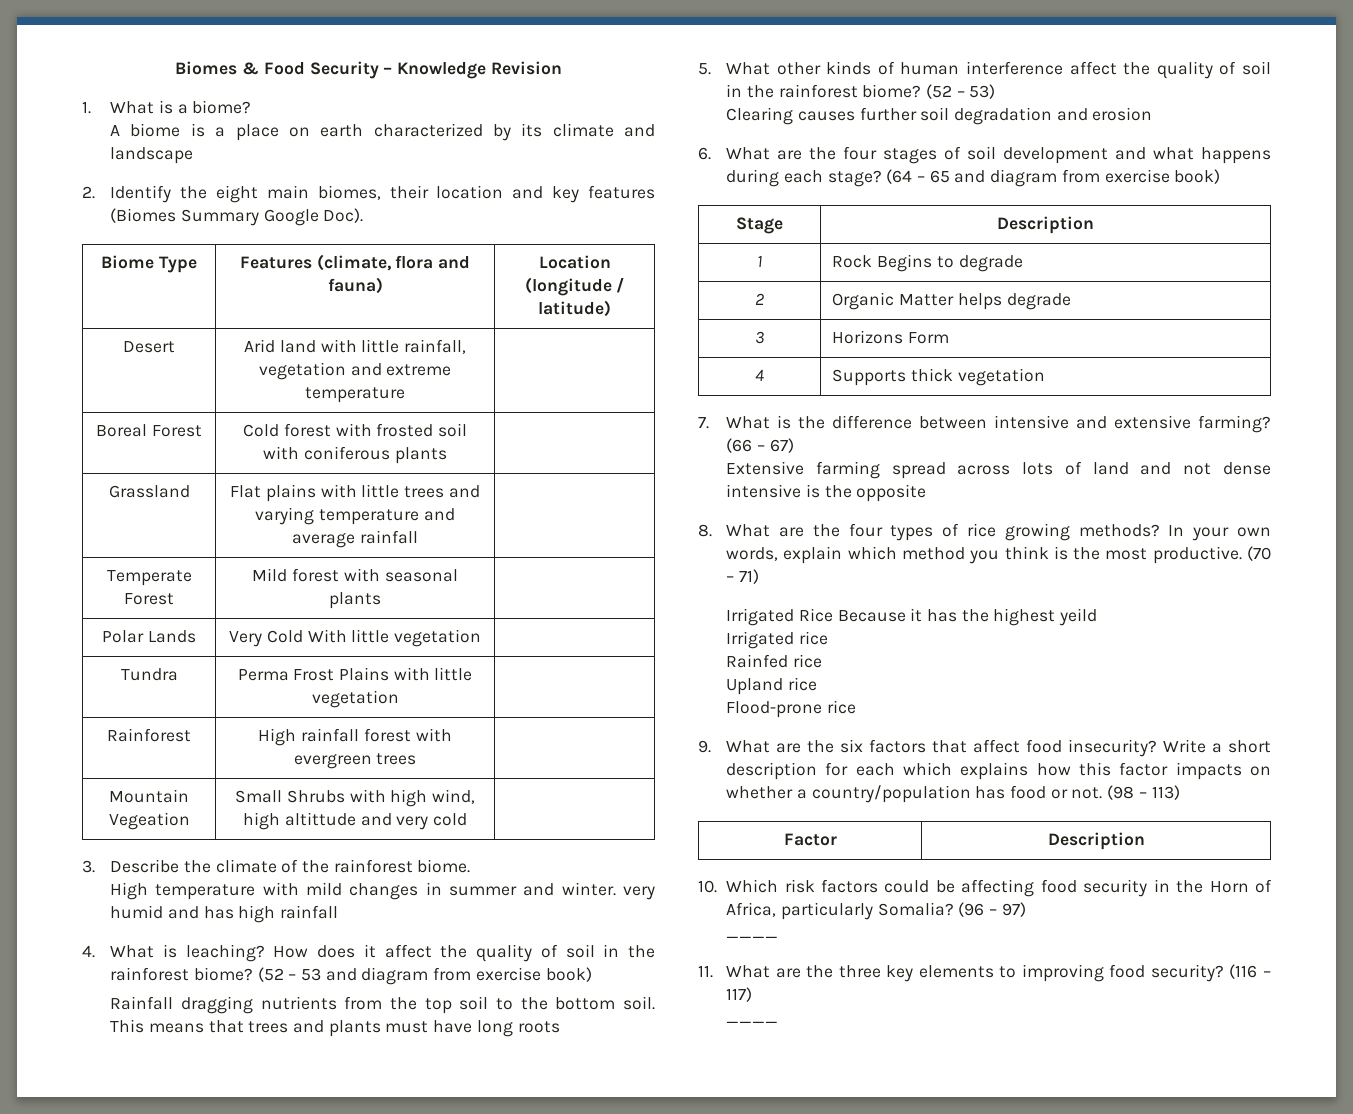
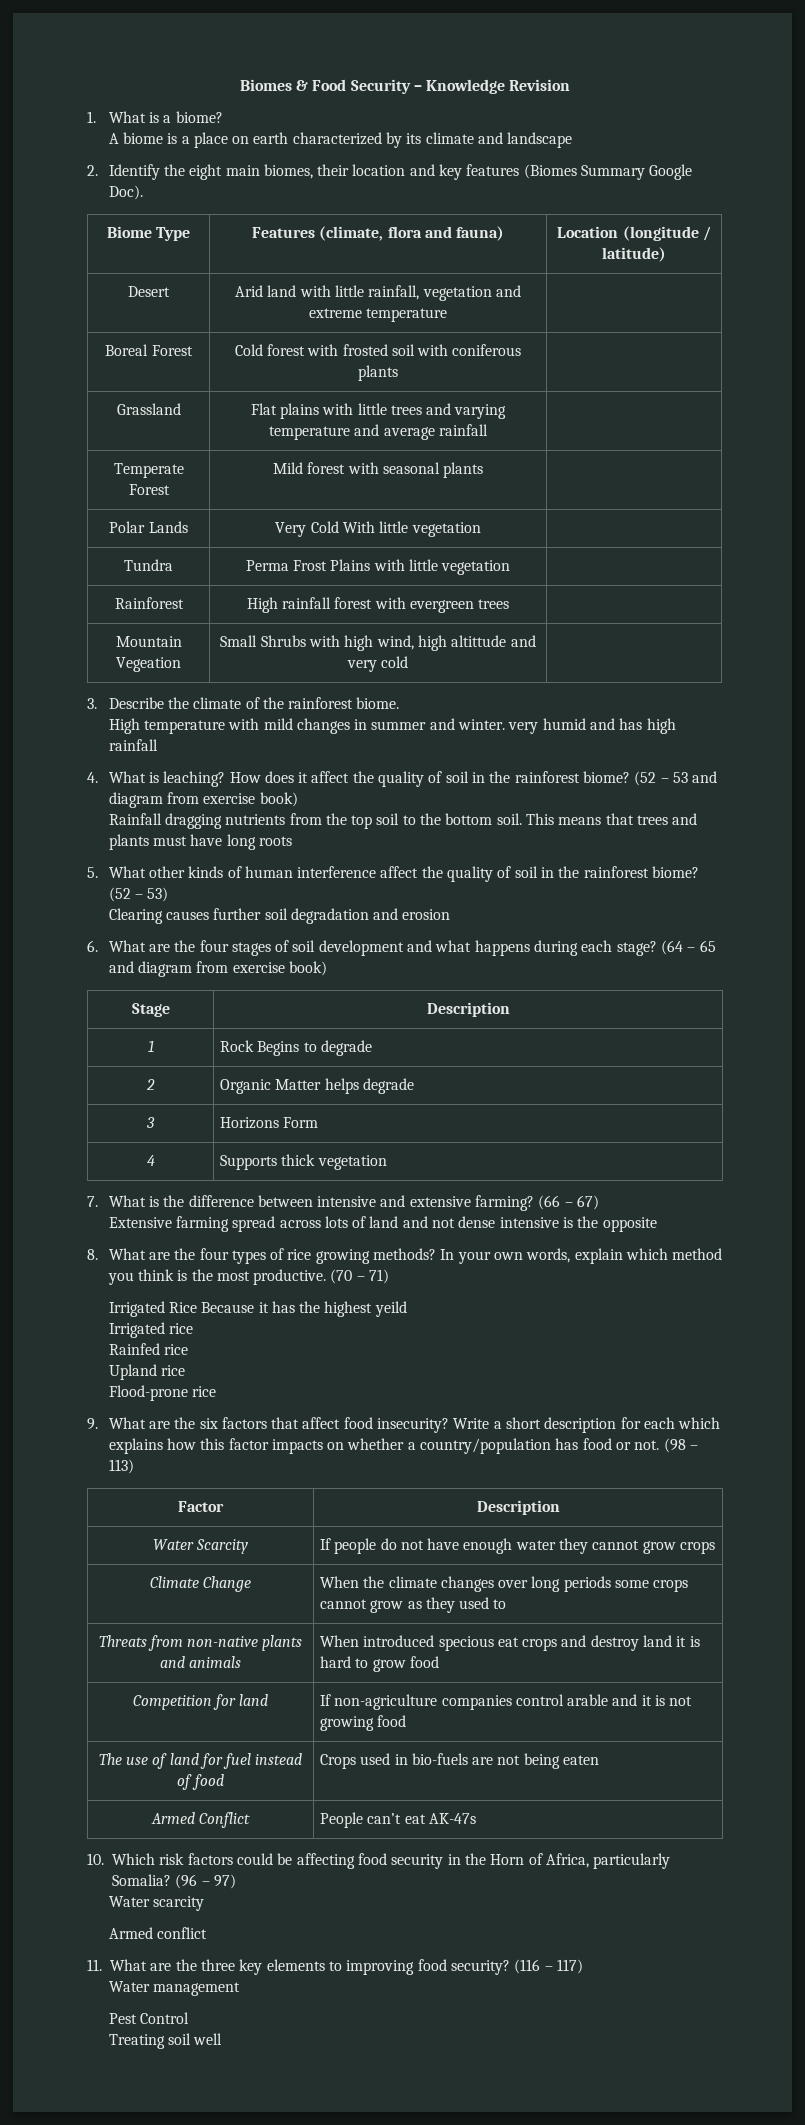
(1145, 841) none -> [152,1539,249,1554] [319,1538,716,1554] [149,1576,252,1592] [319,1576,689,1592] [319,1597,507,1613] [98,1635,303,1651] [159,1656,242,1668] [319,1635,700,1651] [319,1656,439,1672] [132,1694,269,1710] [319,1694,693,1710] [319,1715,407,1731] [98,1753,303,1769] [177,1774,224,1790] [319,1753,600,1769] [150,1812,251,1828] [319,1812,476,1828] // Water Scarcity | If people do not have enough water they cannot grow crops // Climate Change | When the climate changes over long periods some crops cannot grow as they used to // Threats from non-native plants and animals | When introduced specious eat crops and destroy land it is hard to grow food // Competition for land | If non-agriculture companies control arable and it is not growing food // The use of land for fuel instead of food | Crops used in bio-fuels are not being eaten // Armed Conflict | People can’t eat AK-47s
[726,936,779,938] ____ -> [108,1896,204,1911] [108,1927,207,1939] Water scarcity // Armed conflict
[726,1021,779,1023] ____ -> [108,1981,240,1996] [108,2012,189,2024] [108,2033,223,2049] Water management // Pest Control // Treating soil well

